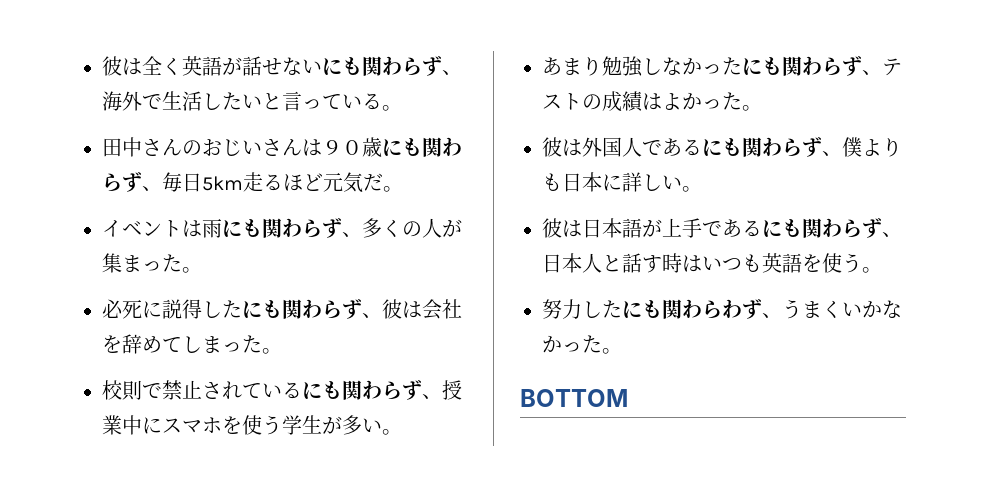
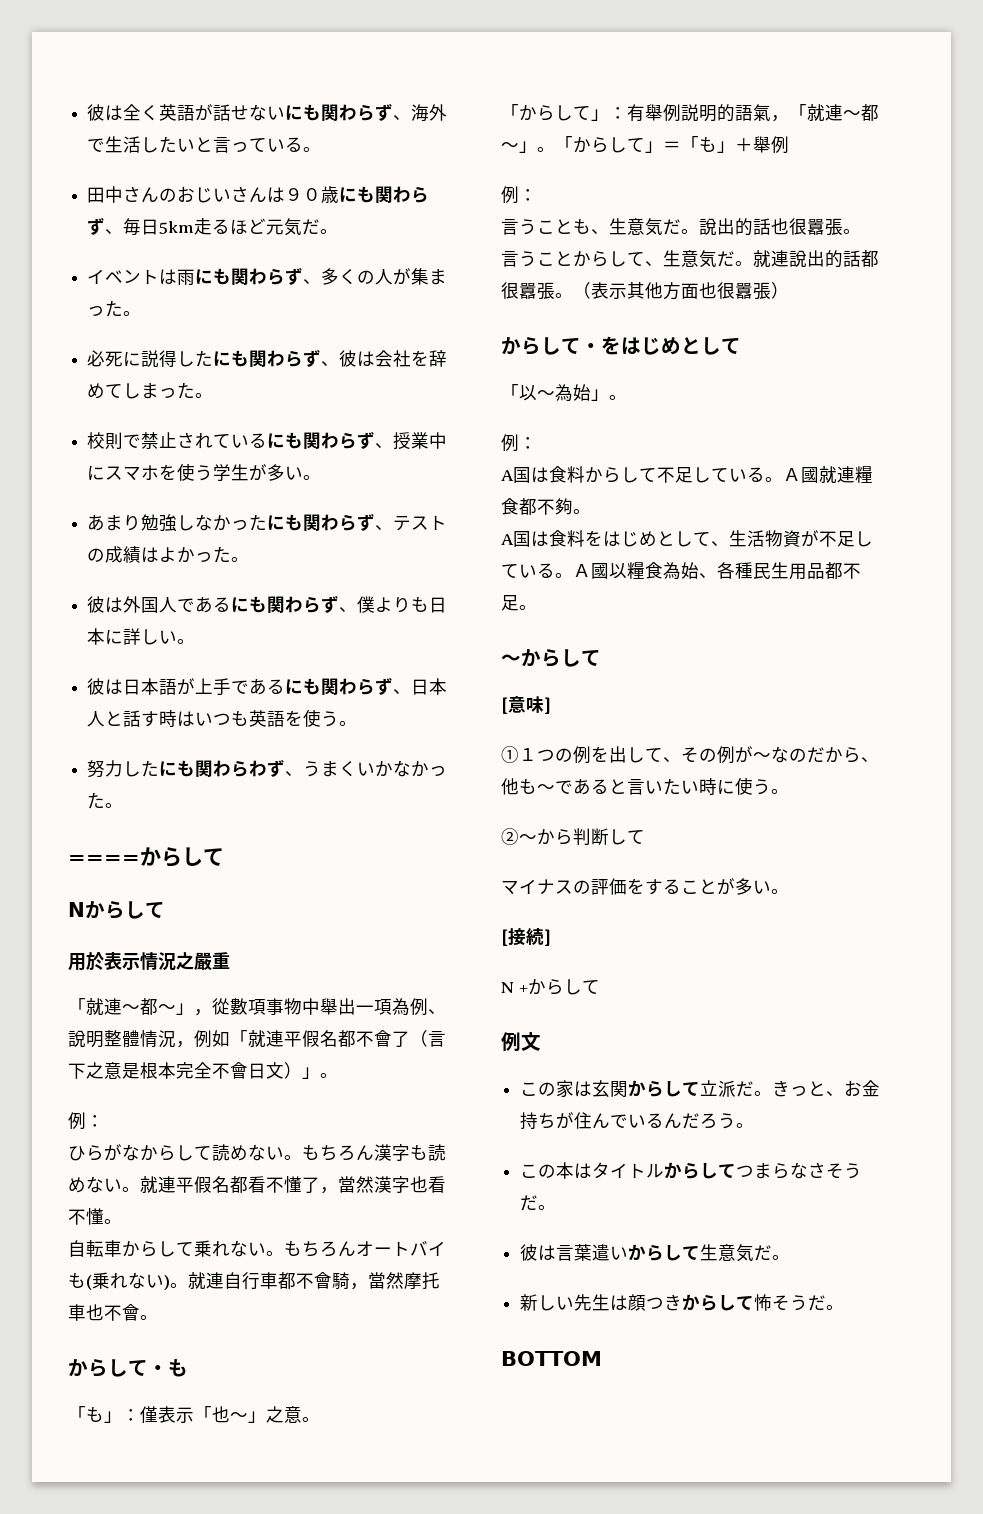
(622, 351) none -> [68,847,224,867] [68,901,165,919] [68,952,230,971] [68,998,446,1016] [68,1030,446,1048] [68,1062,338,1079] [68,1112,104,1130] [68,1144,446,1161] [68,1176,446,1194] [68,1208,122,1225] [68,1240,446,1257] [68,1272,440,1290] [68,1304,158,1321] [68,1359,188,1377] [68,1406,320,1423] [501,104,879,122] [501,136,789,154] [501,186,537,204] [501,218,861,236] [501,250,879,268] [501,282,789,300] [501,336,741,355] [501,384,627,402] [501,434,537,452] [501,466,873,483] [501,498,591,515] [501,530,873,547] [501,562,861,580] [501,595,537,611] [501,649,601,667] [501,696,551,714] [501,746,879,764] [501,777,789,795] [501,828,645,845] [501,878,789,895] [501,928,551,946] [501,979,600,995] [501,1032,541,1051] [520,1080,881,1098] [520,1112,755,1130] [520,1162,863,1179] [520,1195,557,1211] [520,1244,791,1262] [520,1294,845,1311] // ====からして // Nからして // 用於表示情況之嚴重 // 「就連～都～」，從數項事物中舉出一項為例、說明整體情況，例如「就連平假名都不會了（言下之意是根本完全不會日文）」。 // 例： // ひらがなからして読めない。もちろん漢字も読めない。就連平假名都看不懂了，當然漢字也看不懂。 // 自転車からして乗れない。もちろんオートバイも(乗れない)。就連自行車都不會騎，當然摩托車也不會。 // からして・も // 「も」：僅表示「也～」之意。 // 「からして」：有舉例説明的語氣，「就連～都～」。「からして」＝「も」＋舉例 // 例： // 言うことも、生意気だ。說出的話也很囂張。 // 言うことからして、生意気だ。就連說出的話都很囂張。（表示其他方面也很囂張） // からして・をはじめとして // 「以～為始」。 // 例： // A国は食料からして不足している。Ａ國就連糧食都不夠。 // A国は食料をはじめとして、生活物資が不足している。Ａ國以糧食為始、各種民生用品都不足。 // 〜からして // [意味] // ①１つの例を出して、その例が～なのだから、他も～であると言いたい時に使う。 // ②〜から判断して // マイナスの評価をすることが多い。 // [接続] // N +からして // 例文 // この家は玄関からして立派だ。きっと、お金持ちが住んでいるんだろう。 // この本はタイトルからしてつまらなさそうだ。 // 彼は言葉遣いからして生意気だ。 // 新しい先生は顔つきからして怖そうだ。

